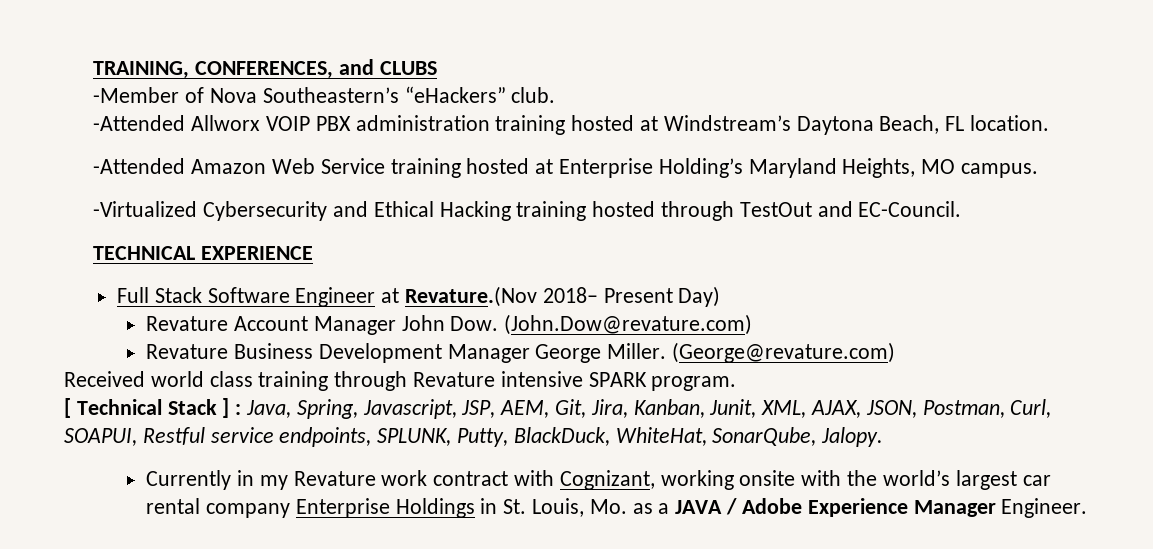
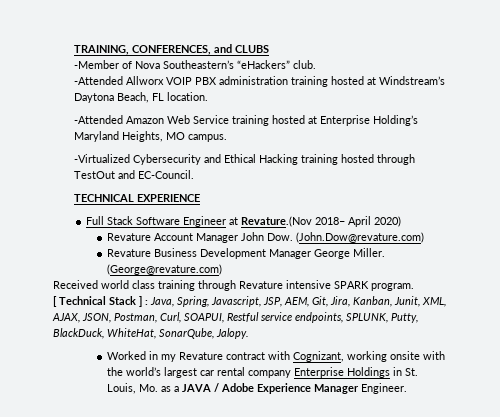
[603,286,721,307] Present Day) -> [347,216,401,227] April 2020)
[146,470,232,490] Currently -> [106,351,146,360] Worked
[381,470,428,486] work -> (223, 356) none

